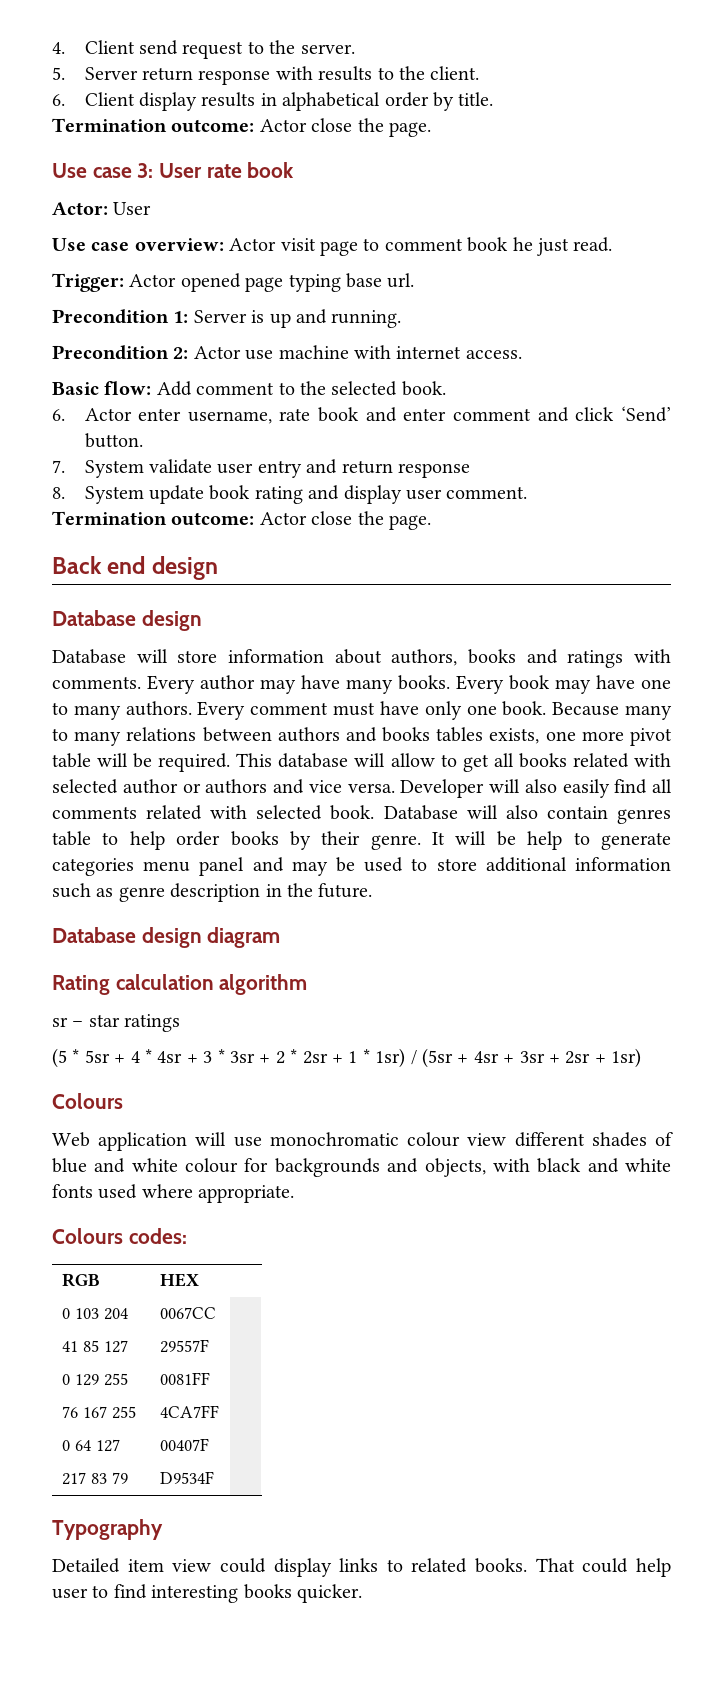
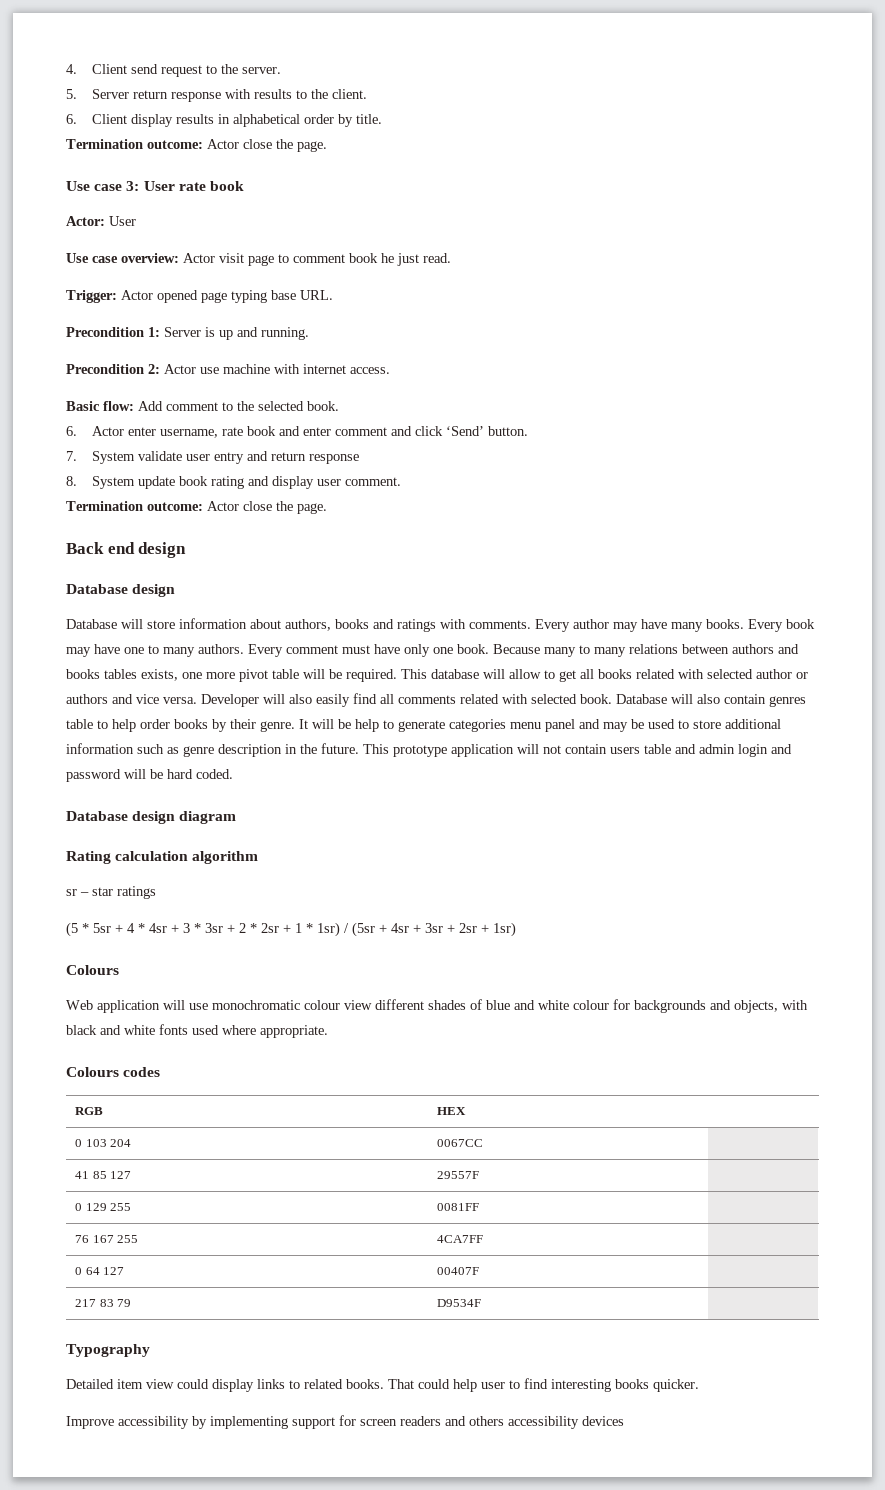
[387,273,415,288] url. -> [300,290,333,300] URL.
(373, 890) none -> [363,744,792,757] [66,769,233,782] This prototype application will not contain users table and admin login and password will be hard coded.
[128,1228,187,1244] codes: -> [123,1067,161,1077] codes
(362, 1593) none -> [66,1415,624,1429] // Improve accessibility by implementing support for screen readers and others accessibility devices

